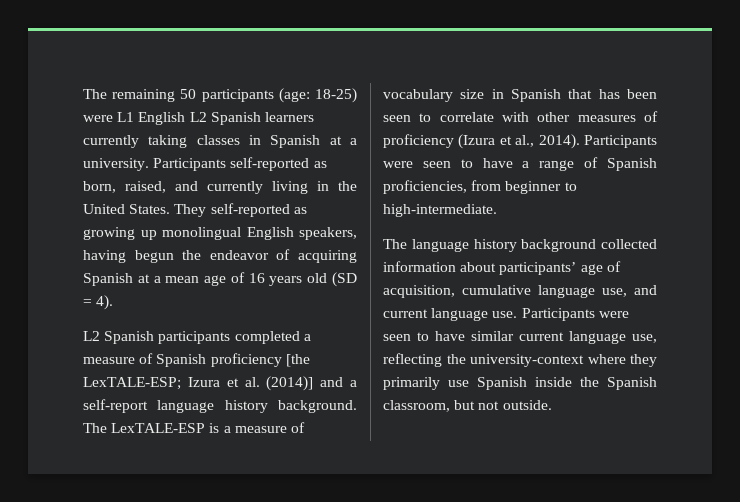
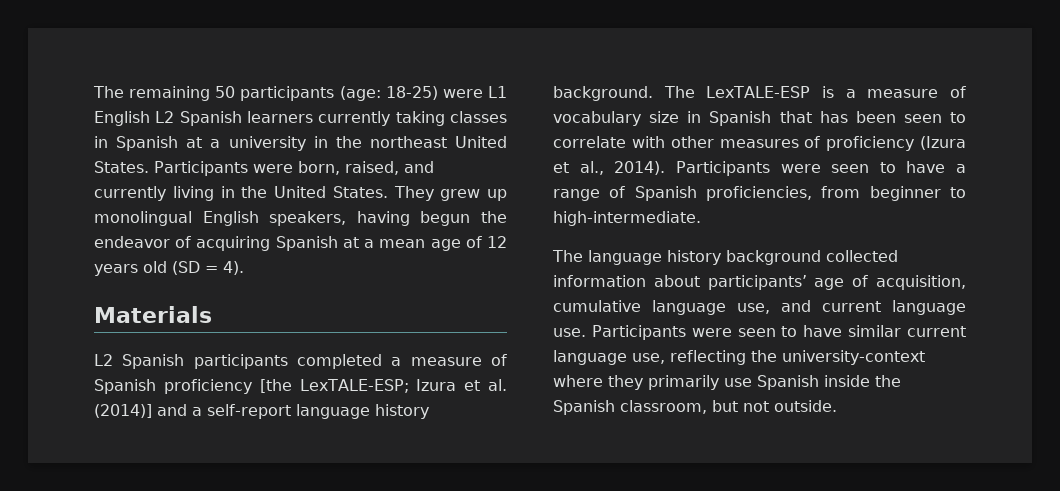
[83,157,327,171] university. Participants self-reported as -> [228,136,507,151] [94,161,293,176] university in the northeast United States. Participants were
[210,203,307,217] [83,227,135,240] self-reported as growing -> [440,189,481,201] grew
[248,273,265,283] 16 -> [487,236,508,248] 12
(114, 302) none -> [94,306,212,323] // Materials

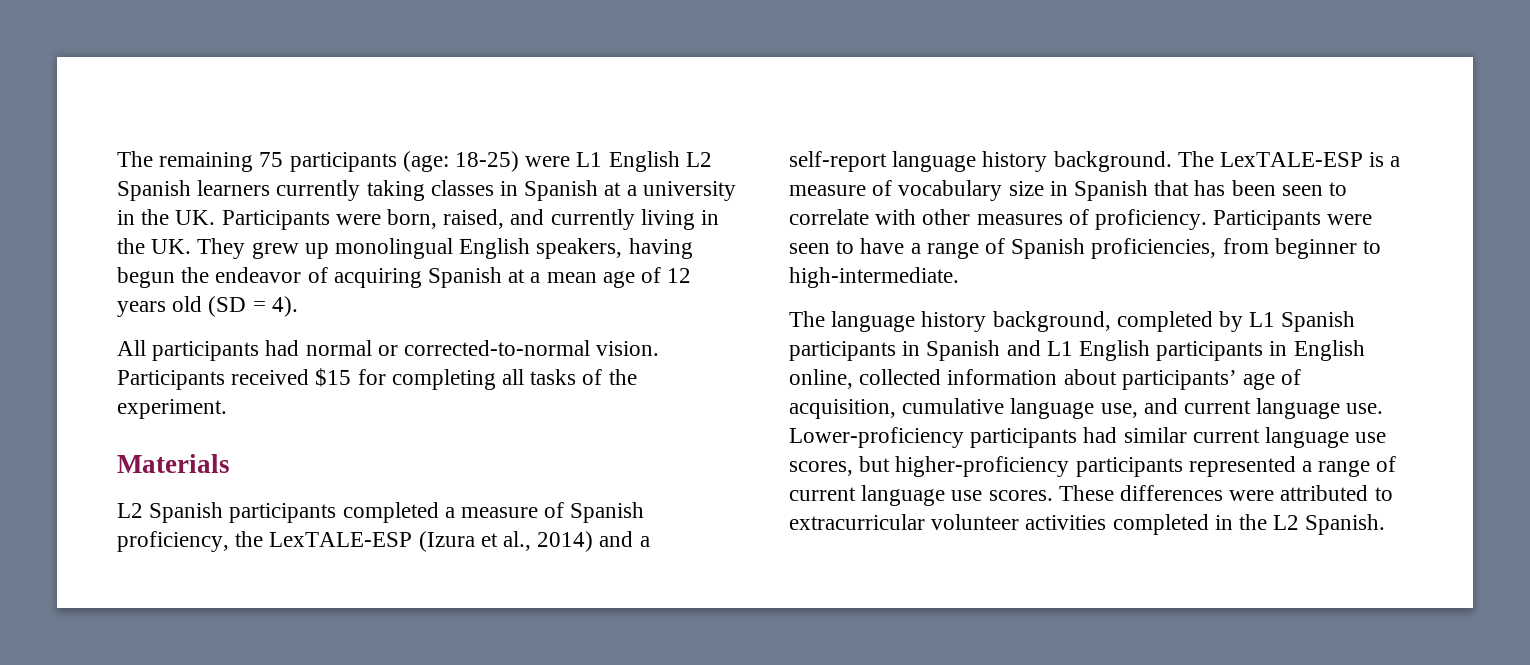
[215,86,236,98] 50 -> [259,152,284,167] 75
[369,136,507,148] [94,161,149,173] northeast United States. -> [175,210,216,225] UK.
[274,186,388,198] United States. -> [151,239,192,254] UK.
(244, 268) none -> [117,340,660,361] [117,368,637,390] [117,399,227,419] // All participants had normal or corrected-to-normal vision. Participants received $15 for completing all tasks of the experiment.
[163,379,507,394] [94,404,152,418] proficiency [the LexTALE-ESP; Izura et al. (2014)] -> [117,531,594,552] proficiency, the LexTALE-ESP (Izura et al., 2014)
[826,136,966,151] [553,161,666,175] proficiency (Izura et al., 2014). -> [1095,209,1208,230] proficiency.
[726,250,821,265] background -> [992,311,1356,332] [789,340,1365,361] [789,369,853,389] background, completed by L1 Spanish participants in Spanish and L1 English participants in English online,
[591,325,966,340] [553,350,925,365] [553,375,901,390] [553,400,837,415] Participants were seen to have similar current language use, reflecting the university-context where they primarily use Spanish inside the Spanish classroom, but not outside. -> [789,427,1387,448] [789,456,1397,477] [789,485,1393,506] [789,514,1386,535] Lower-proficiency participants had similar current language use scores, but higher-proficiency participants represented a range of current language use scores. These differences were attributed to extracurricular volunteer activities completed in the L2 Spanish.

